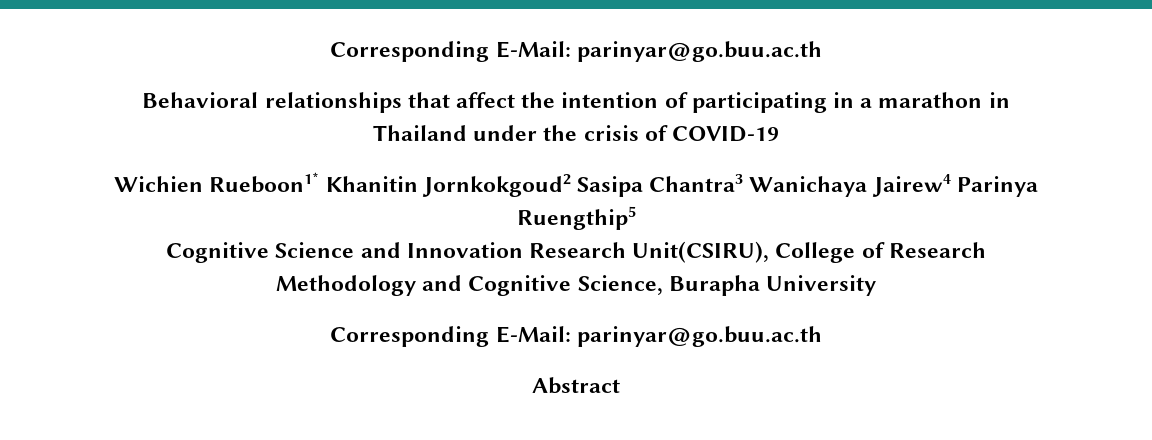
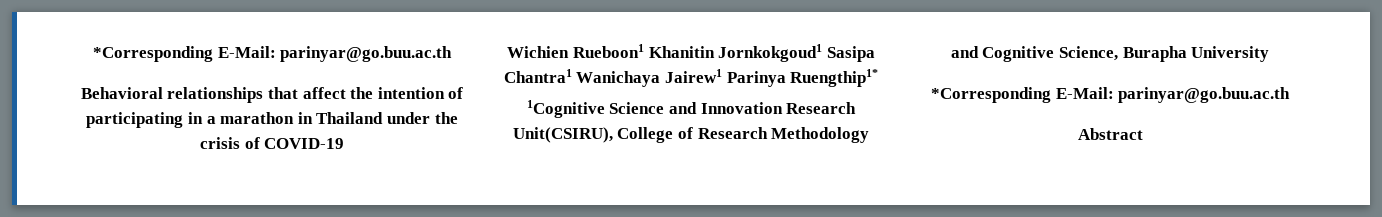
[330,41,490,62] Corresponding -> [92,46,213,62] *Corresponding
[209,172,1038,197] [516,206,636,230] [166,242,270,263] Rueboon1* Khanitin Jornkokgoud2 Sasipa Chantra3 Wanichaya Jairew4 Parinya Ruengthip5 // Cognitive -> [572,44,875,62] [503,69,879,87] [526,100,605,118] Rueboon1 Khanitin Jornkokgoud1 Sasipa Chantra1 Wanichaya Jairew1 Parinya Ruengthip1* // 1Cognitive
[330,326,490,347] Corresponding -> [930,87,1051,103] *Corresponding

